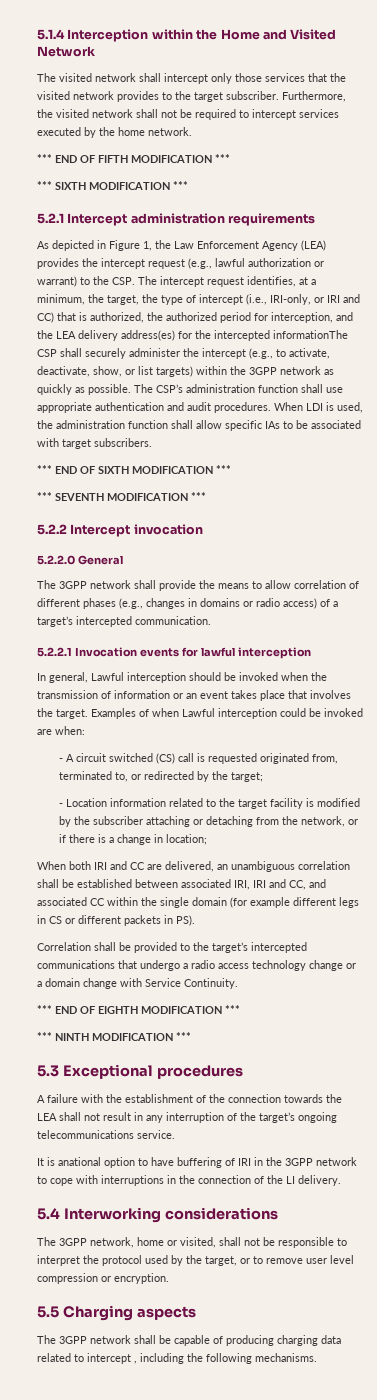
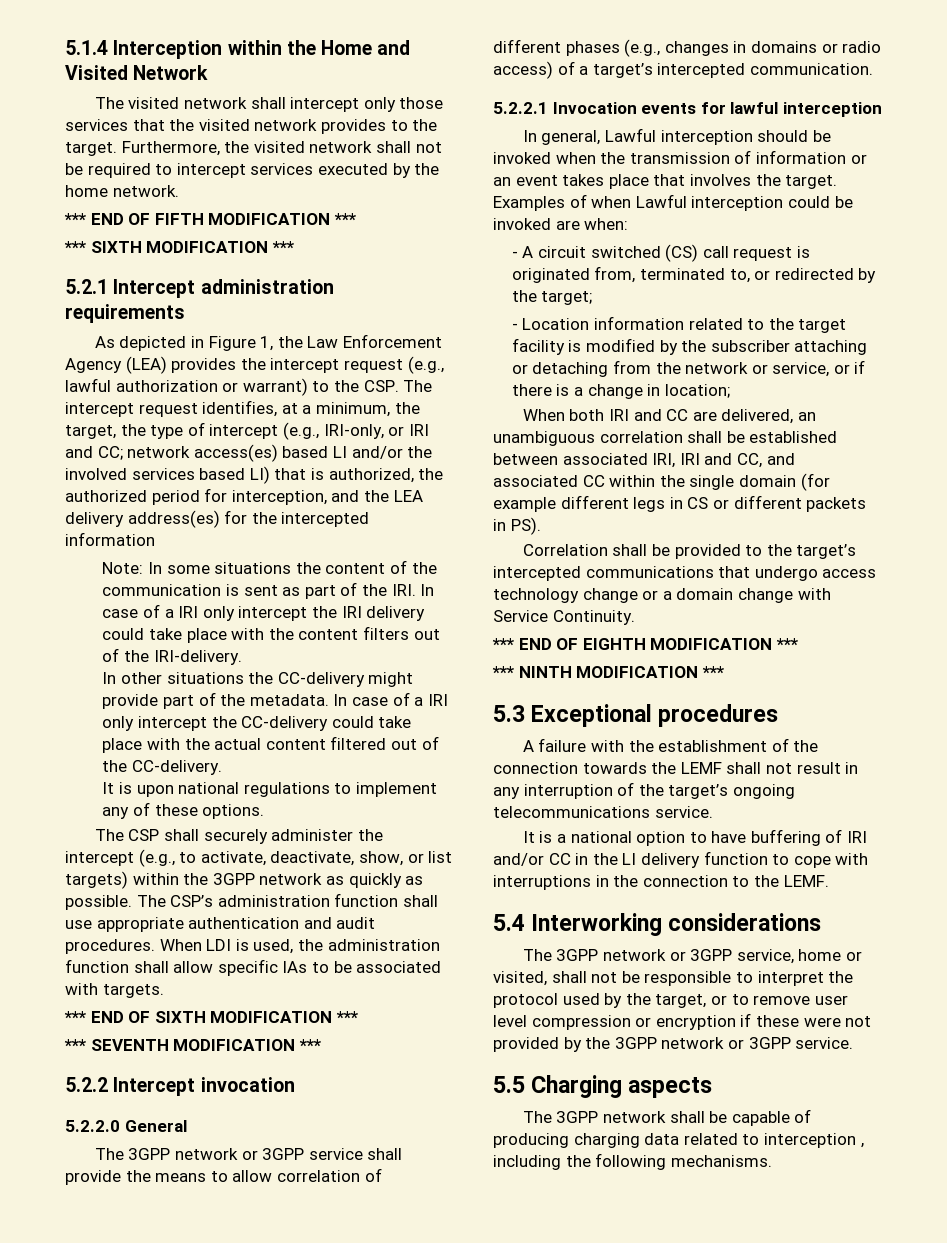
[194,91,279,102] target subscriber. -> [65,142,117,156] target.
[246,294,267,305] (i.e., -> [282,422,319,440] (e.g.,
[37,312,54,323] CC) -> [97,444,433,462] [65,466,270,484] CC; network access(es) based LI and/or the involved services based LI)
[273,330,348,339] informationThe -> [65,532,155,546] [102,560,437,574] [102,582,435,599] [102,604,426,621] [102,626,440,643] [102,648,242,665] [102,672,414,687] [102,692,448,709] [102,716,412,731] [102,736,439,753] [102,760,223,775] [102,782,438,797] [102,802,265,819] [94,829,124,841] information // Note: In some situations the content of the communication is sent as part of the IRI. In case of a IRI only intercept the IRI delivery could take place with the content filters out of the IRI-delivery. // In other situations the CC-delivery might provide part of the metadata. In case of a IRI only intercept the CC-delivery could take place with the actual content filtered out of the CC-delivery. // It is upon national regulations to implement any of these options. // The
[62,438,152,449] target subscribers. -> [102,984,164,998] targets.
(131, 584) none -> [241,1148,363,1160] or 3GPP service
[196,753,257,764] is requested -> [733,246,810,261] request is
[300,816,345,827] network, -> [685,362,830,377] network or service,
[183,960,215,969] a radio -> (818, 573) none
[37,1113,57,1121] LEA -> [680,762,722,774] LEMF
[58,1157,101,1166] anational -> [556,831,632,843] a national
[254,1157,357,1166] in the 3GPP network -> [493,851,768,868] and/or CC in the LI delivery function
[254,1175,341,1186] of the LI delivery. -> [732,875,829,887] to the LEMF.
[90,1237,134,1248] network, -> [602,949,794,964] network or 3GPP service,
[114,1273,169,1284] encryption. -> [655,1013,872,1030] [493,1037,854,1052] encryption if these were not provided by the 3GPP network or 3GPP service.
[87,1353,131,1364] intercept -> [763,1133,856,1148] interception

